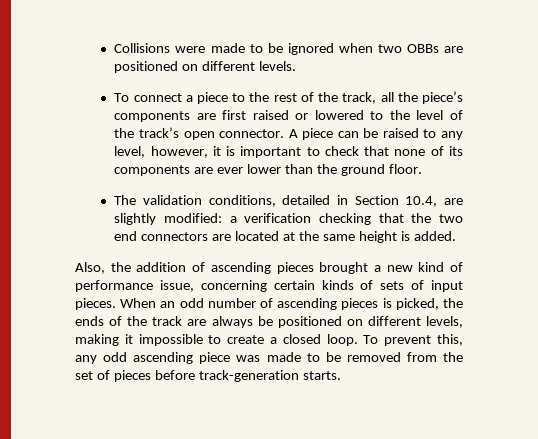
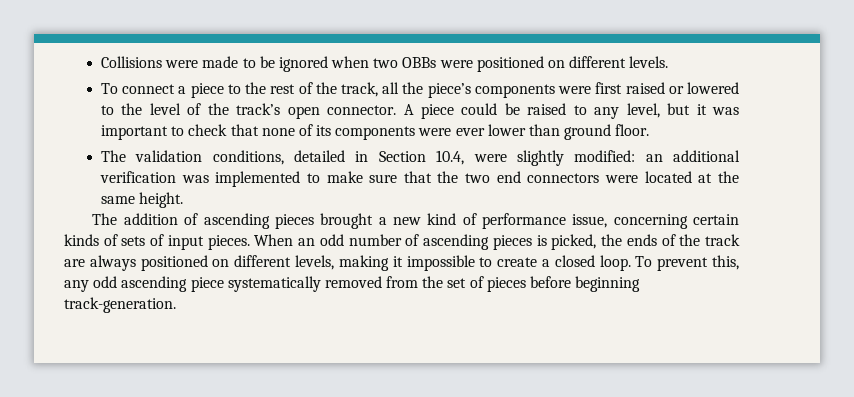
[444,46,463,53] are -> [439,60,473,68] were
[196,113,216,120] are -> [558,86,592,94] were
[337,131,359,138] can -> [461,103,498,115] could
[150,146,236,158] however, it is -> [667,103,739,115] but it was
[194,167,214,174] are -> [418,128,452,136] were
[316,164,337,174] the -> (560, 130) none
[444,198,463,205] are -> [473,154,507,162] were
[229,213,372,225] a verification checking -> [645,150,740,162] [99,171,398,187] an additional verification was implemented to make sure
[212,234,232,241] are -> [605,175,639,183] were
[358,231,456,243] [75,262,131,274] height is added. // Also, the -> [139,192,184,208] [92,213,118,225] height. // The
[257,316,273,326] be -> (136, 263) none
[236,352,341,362] was made to be -> [227,276,321,292] systematically
[198,370,341,382] track-generation starts. -> [575,276,641,292] [64,297,176,313] beginning track-generation.

